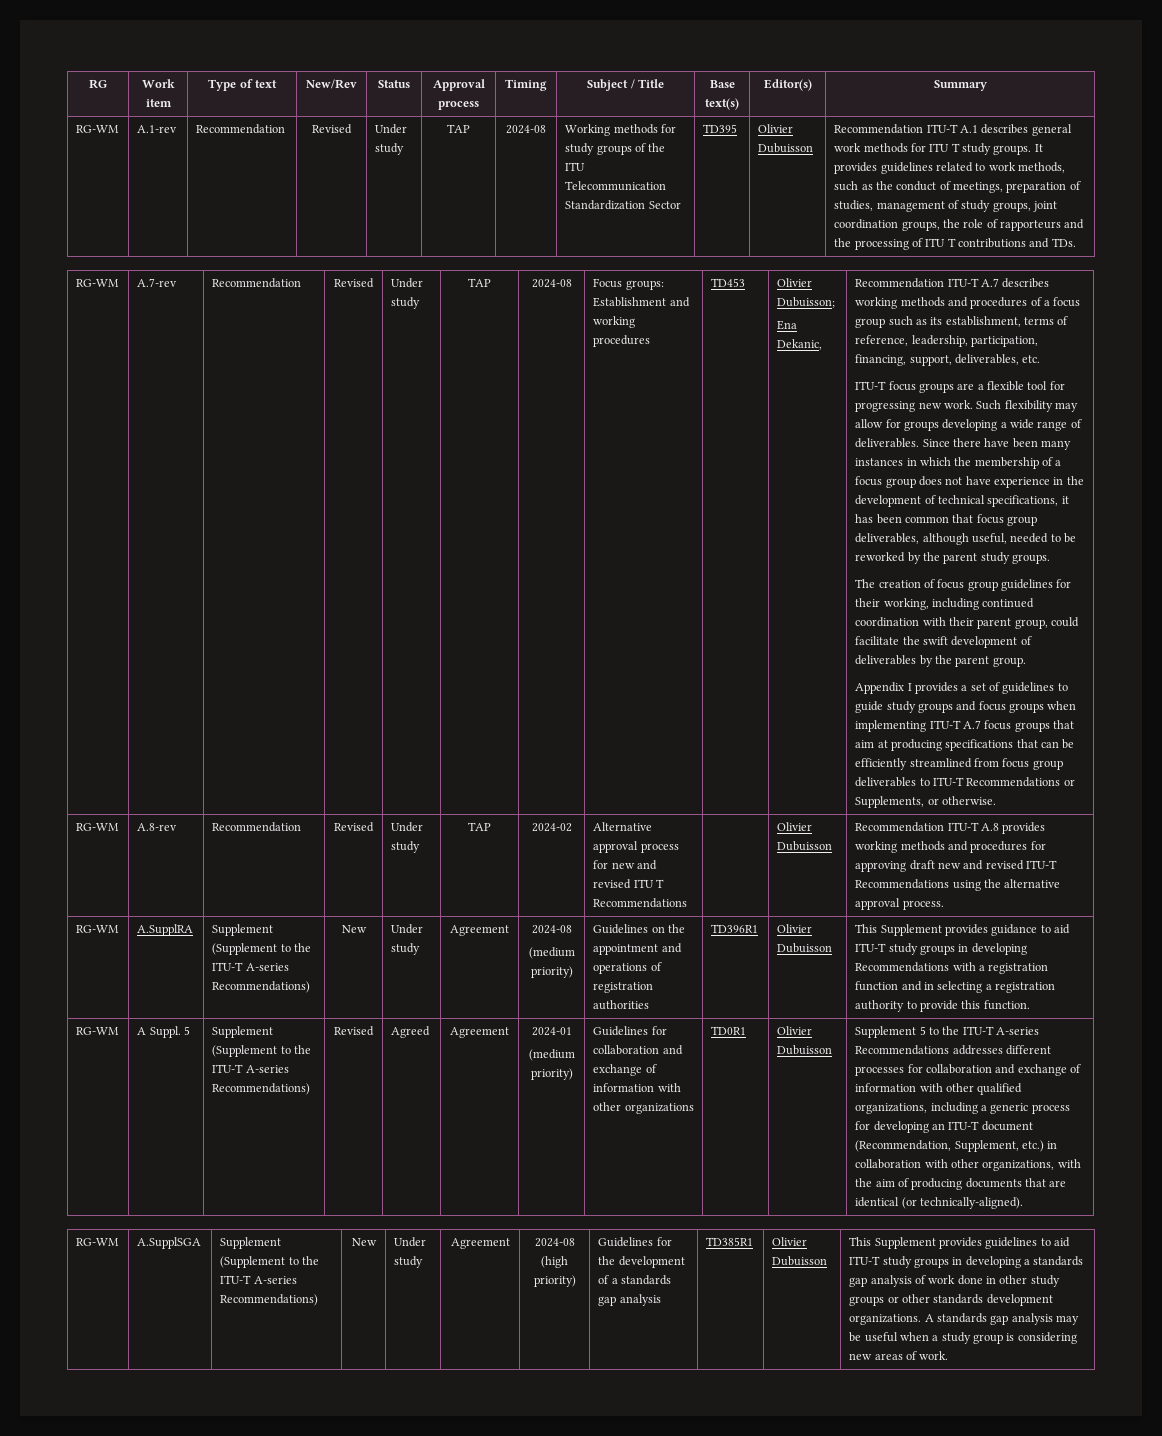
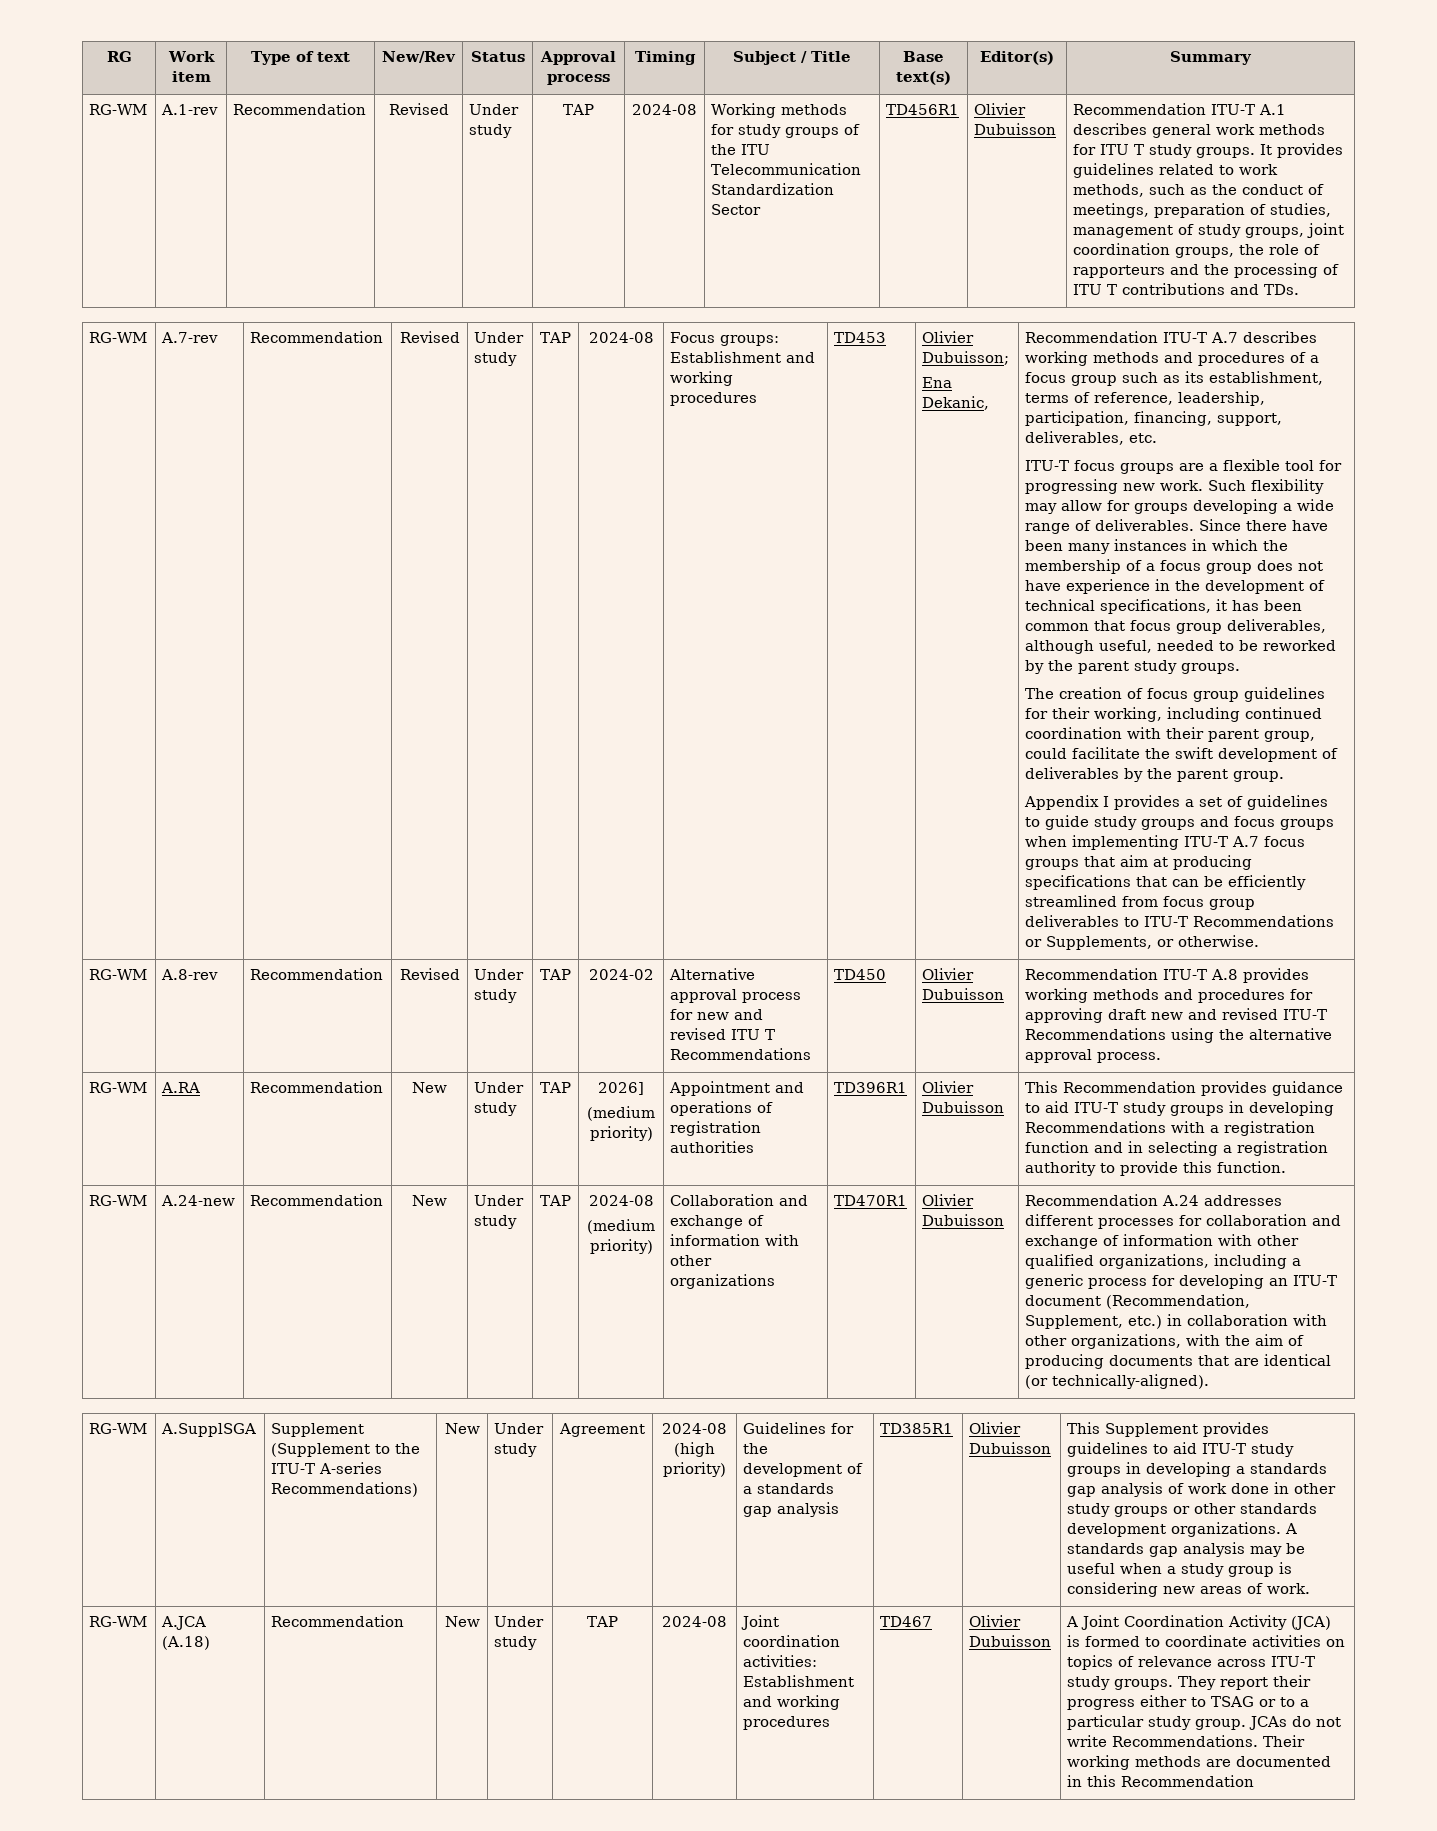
[703,124,738,133] TD395 -> [886,104,960,115] TD456R1
(688, 903) none -> [834,969,887,980] TD450
[137,924,194,936] [212,924,274,936] [212,943,311,955] [212,962,289,971] [212,981,311,993] [341,925,367,933] [391,924,424,934] [391,943,421,955] [450,925,509,936] [531,925,572,934] [528,947,575,959] [530,966,573,978] [593,924,685,934] [593,944,659,955] A.SupplRA | Supplement (Supplement to the ITU-T A-series Recommendations) | New | Under study | Agreement | 2024-08 // (medium priority) | Guidelines on the appointment -> [161,1082,201,1093] [250,1081,384,1093] [412,1082,447,1093] [474,1082,525,1093] [474,1102,518,1116] [540,1082,571,1093] [598,1082,644,1095] [587,1106,655,1121] [589,1126,653,1141] [669,1081,771,1096] A.RA | Recommendation | New | Under study | TAP | 2026] // (medium priority) | Appointment
[880,924,942,936] Supplement -> [1063,1081,1197,1093] Recommendation
[137,1026,190,1038] [212,1026,274,1038] [212,1045,311,1057] [212,1064,289,1073] [212,1083,311,1095] [334,1026,374,1036] [391,1026,431,1038] [450,1027,509,1038] [531,1027,572,1036] [528,1049,575,1061] [530,1068,573,1080] [593,1026,667,1036] [593,1045,660,1055] A Suppl. 5 | Supplement (Supplement to the ITU-T A-series Recommendations) | Revised | Agreed | Agreement | 2024-01 // (medium priority) | Guidelines for collaboration -> [161,1195,236,1206] [250,1194,384,1206] [412,1195,447,1206] [474,1195,525,1206] [474,1215,518,1229] [540,1195,571,1206] [588,1195,654,1206] [587,1219,655,1234] [589,1239,653,1254] [670,1194,775,1206] A.24-new | Recommendation | New | Under study | TAP | 2024-08 // (medium priority) | Collaboration
[711,1026,747,1035] [777,1026,813,1035] [777,1045,833,1055] [855,1026,1040,1038] [855,1045,950,1055] TD0R1 | Olivier Dubuisson | Supplement 5 to the ITU-T A-series Recommendations -> [834,1195,908,1206] [922,1194,975,1206] [922,1214,1005,1226] [1025,1194,1200,1206] TD470R1 | Olivier Dubuisson | Recommendation A.24
(949, 1355) none -> [89,1616,148,1627] [161,1616,207,1630] [162,1636,211,1650] [271,1615,405,1627] [444,1616,480,1627] [494,1616,545,1627] [494,1636,538,1650] [587,1616,618,1627] [662,1616,727,1627] [741,1615,780,1630] [743,1635,841,1647] [743,1655,818,1667] [743,1675,855,1687] [743,1695,841,1710] [743,1716,831,1730] [880,1616,933,1627] [969,1615,1022,1627] [969,1635,1052,1647] [1066,1615,1332,1630] [1067,1635,1346,1647] [1067,1655,1316,1670] [1067,1675,1312,1690] [1067,1695,1310,1710] [1067,1715,1342,1730] [1067,1735,1306,1747] [1067,1755,1332,1770] [1067,1775,1255,1787] // RG-WM | A.JCA (A.18) | Recommendation | New | Under study | TAP | 2024-08 | Joint coordination activities: Establishment and working procedures | TD467 | Olivier Dubuisson | A Joint Coordination Activity (JCA) is formed to coordinate activities on topics of relevance across ITU-T study groups. They report their progress either to TSAG or to a particular study group. JCAs do not write Recommendations. Their working methods are documented in this Recommendation

